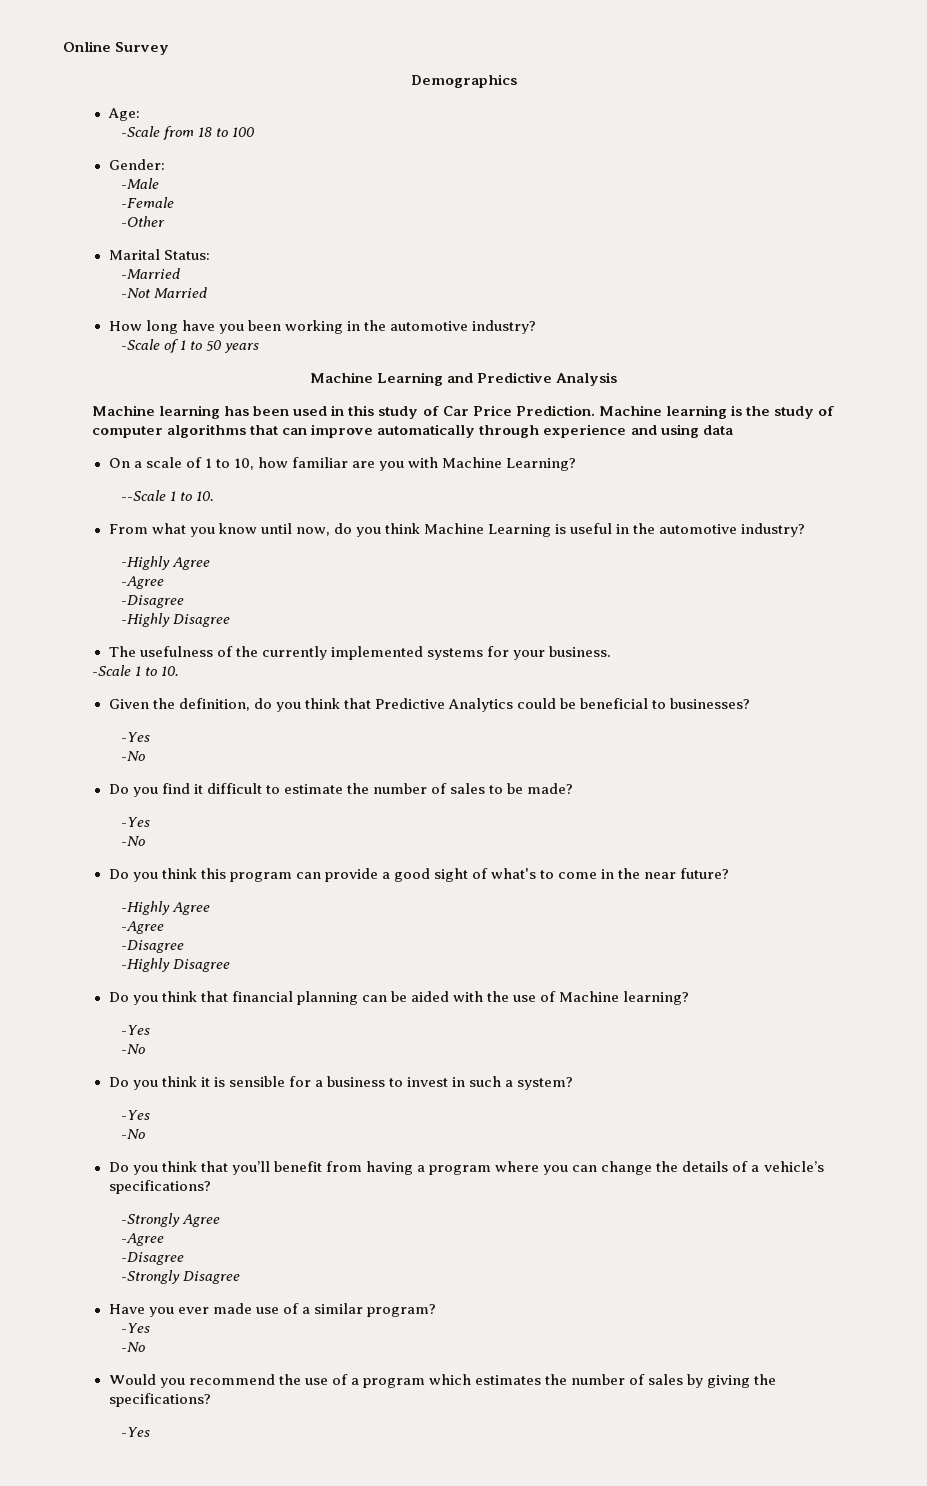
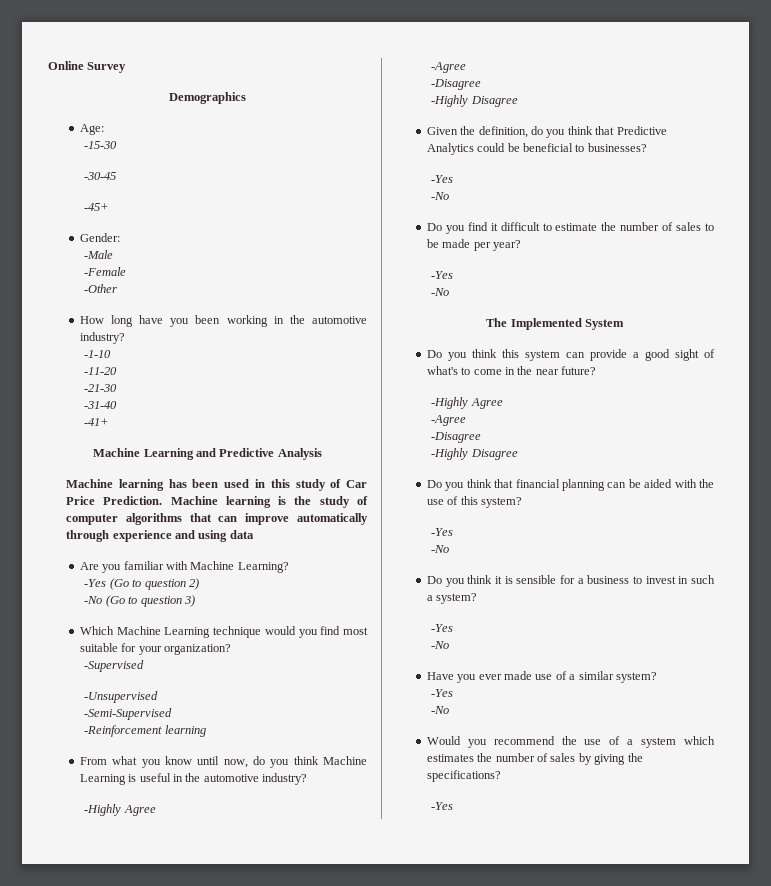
[121,126,255,140] -Scale from 18 to 100 -> [84,141,118,149] [84,172,117,180] [84,203,109,211] -15-30 // -30-45 // -45+
[108,249,210,260] [121,268,181,279] [121,287,208,298] // Marital Status: // -Married // -Not Married -> (118, 288) none
[121,339,260,353] -Scale of 1 to 50 years -> [84,350,112,358] [84,367,118,375] [84,384,118,392] [84,401,118,409] [84,418,109,426] -1-10 // -11-20 // -21-30 // -31-40 // -41+
[108,457,577,471] [121,490,215,501] On a scale of 1 to 10, how familiar are you with Machine Learning? // --Scale 1 to 10. -> [79,561,289,573] [84,578,199,590] [84,595,195,607] [79,626,368,638] [79,643,232,655] [84,660,145,672] [84,691,159,703] [84,708,173,720] [84,725,206,737] Are you familiar with Machine Learning? // -Yes (Go to question 2) // -No (Go to question 3) // Which Machine Learning technique would you find most suitable for your organization? // -Supervised // -Unsupervised // -Semi-Supervised // -Reinforcement learning
[108,646,612,660] [92,665,180,676] // The usefulness of the currently implemented systems for your business. // -Scale 1 to 10. -> (518, 101) none
[527,783,574,794] [121,817,151,827] [121,836,146,846] made? // -Yes // -No -> [442,239,522,251] [431,271,454,279] [431,288,450,296] [486,318,624,330] made per year? // -Yes // -No // The Implemented System
[229,872,292,882] program -> [524,350,560,361] system
[559,991,690,1005] Machine learning? -> [460,496,523,508] this system?
[108,1161,824,1175] [108,1180,211,1194] [121,1213,221,1227] [121,1233,165,1246] [121,1252,185,1265] [121,1270,241,1284] // Do you think that you’ll benefit from having a program where you can change the details of a vehicle’s specifications? // -Strongly Agree // -Agree // -Disagree // -Strongly Disagree -> (450, 645) none
[367,1304,437,1317] program? -> [615,672,657,683] system?
[362,1378,425,1388] program -> [641,737,677,748] system

